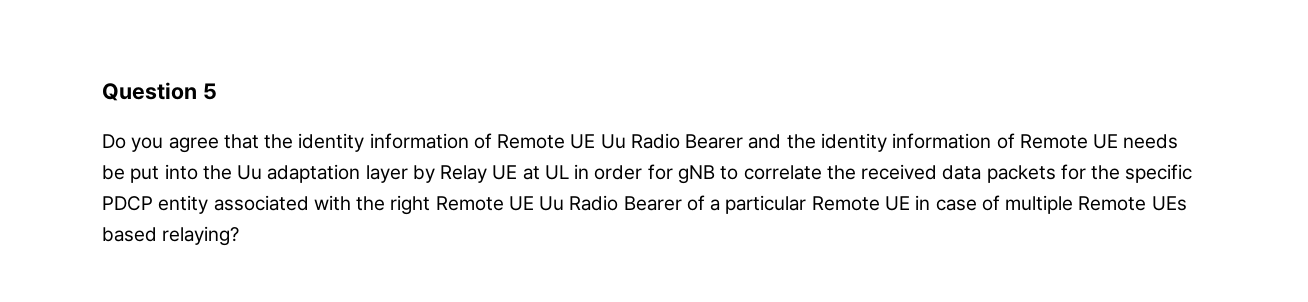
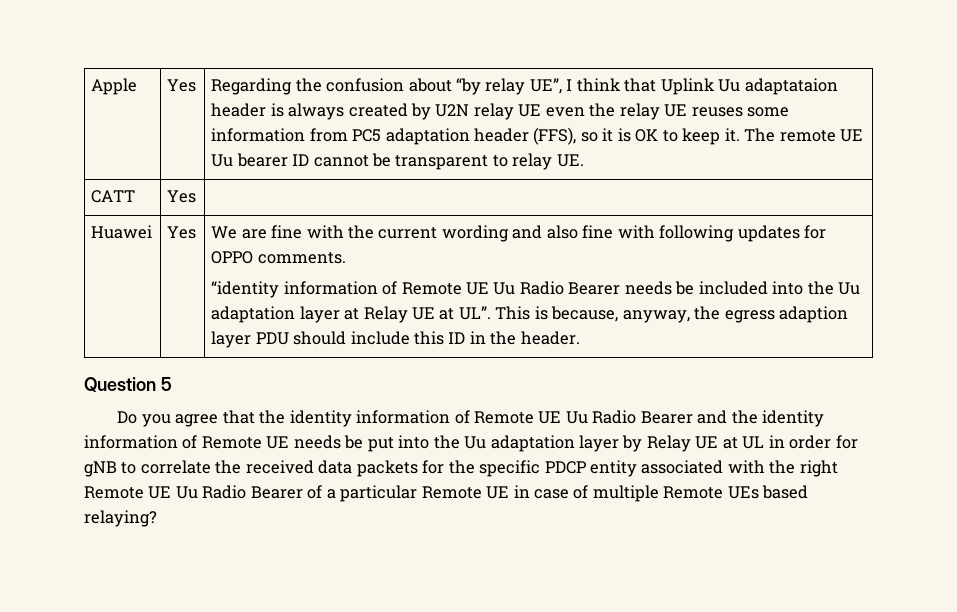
(102, 91) none -> [91,78,138,95] [167,79,197,92] [211,78,838,95] [211,103,790,120] [211,127,863,145] [211,153,584,170] [91,190,136,203] [167,190,197,203] [91,225,153,239] [167,226,197,239] [211,225,827,242] [211,251,346,264] [211,281,861,298] [211,306,849,323] [211,331,580,348] Apple | Yes | Regarding the confusion about “by relay UE”, I think that Uplink Uu adaptataion header is always created by U2N relay UE even the relay UE reuses some information from PC5 adaptation header (FFS), so it is OK to keep it. The remote UE Uu bearer ID cannot be transparent to relay UE. // CATT | Yes | // Huawei | Yes | We are fine with the current wording and also fine with following updates for OPPO comments. // “identity information of Remote UE Uu Radio Bearer needs be included into the Uu adaptation layer at Relay UE at UL”. This is because, anyway, the egress adaption layer PDU should include this ID in the header. //

